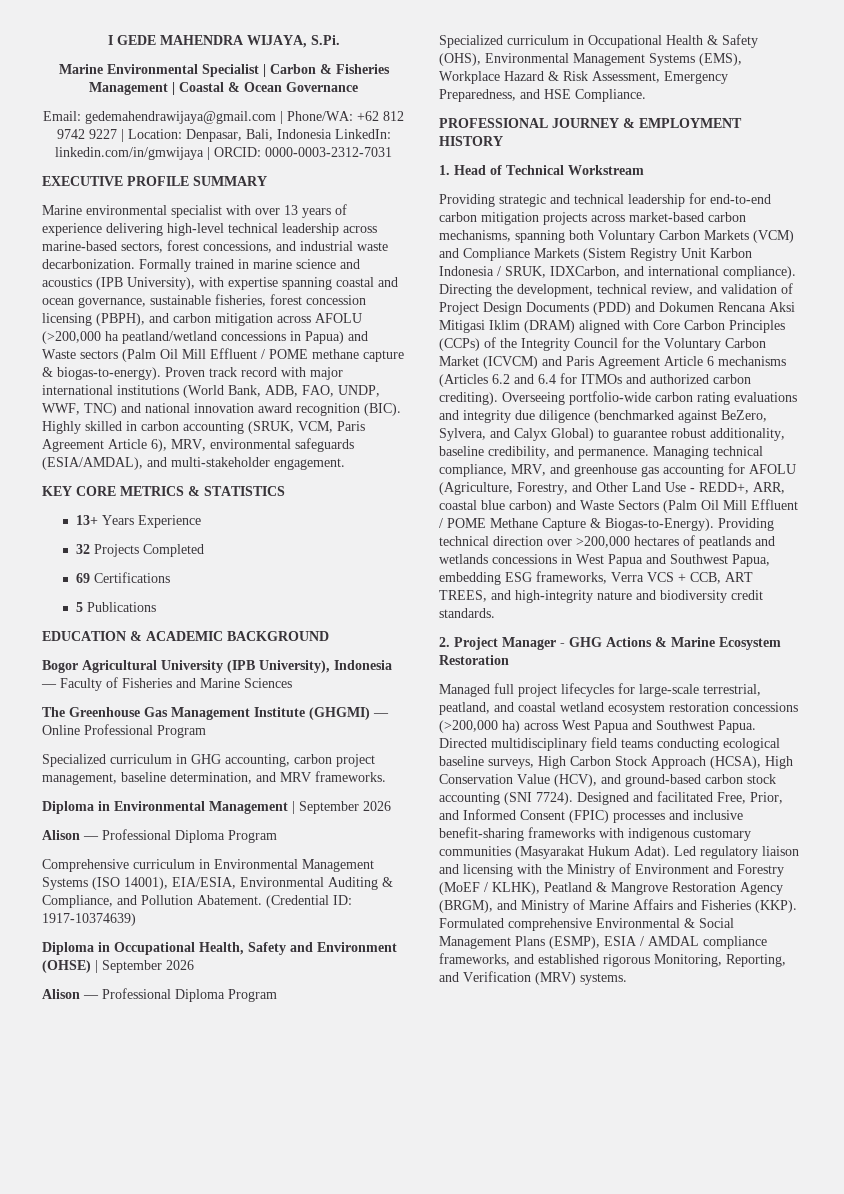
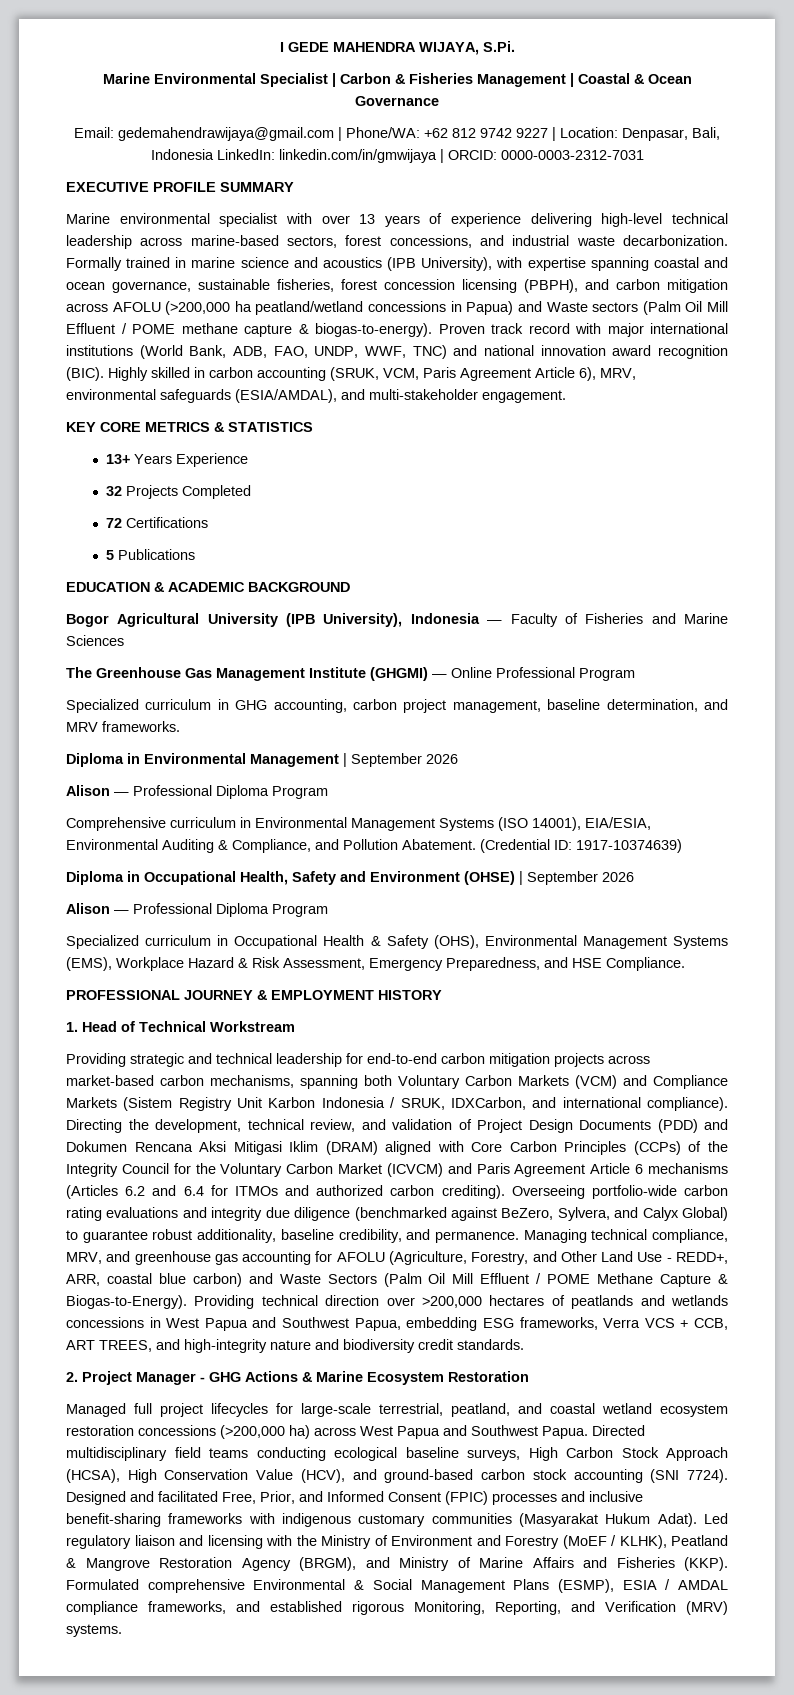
[75,573,90,583] 69 -> [106,518,123,528] 72

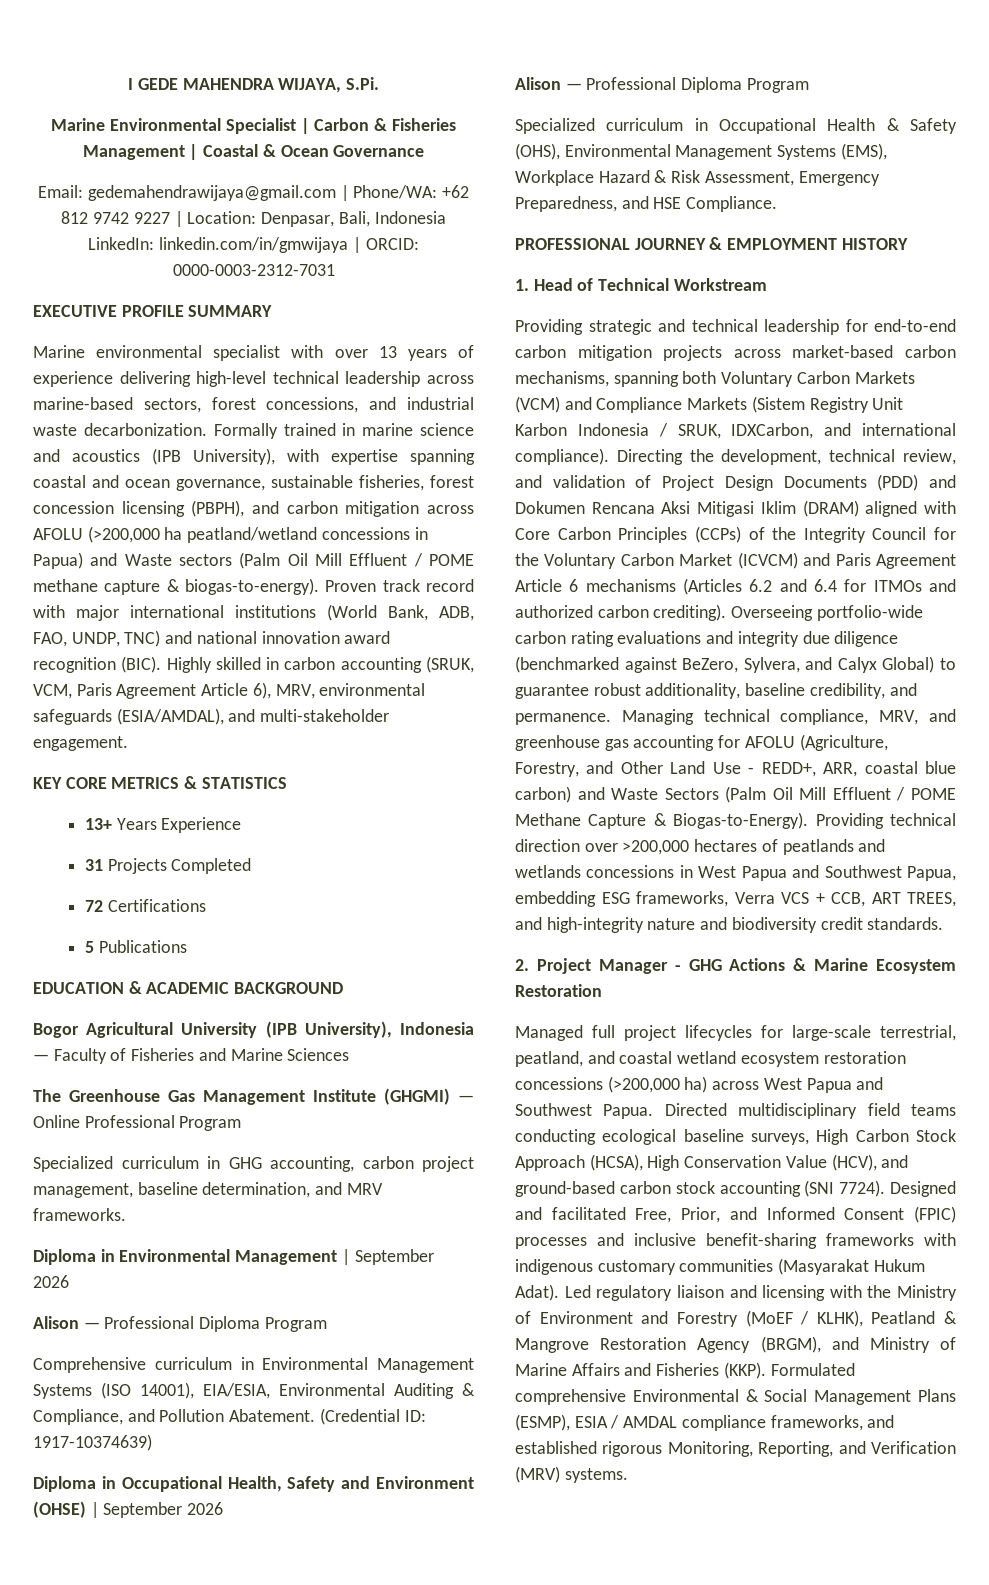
[365,346,406,358] WWF, -> (120, 639) none
[106,486,123,496] 32 -> [84,859,103,871] 31

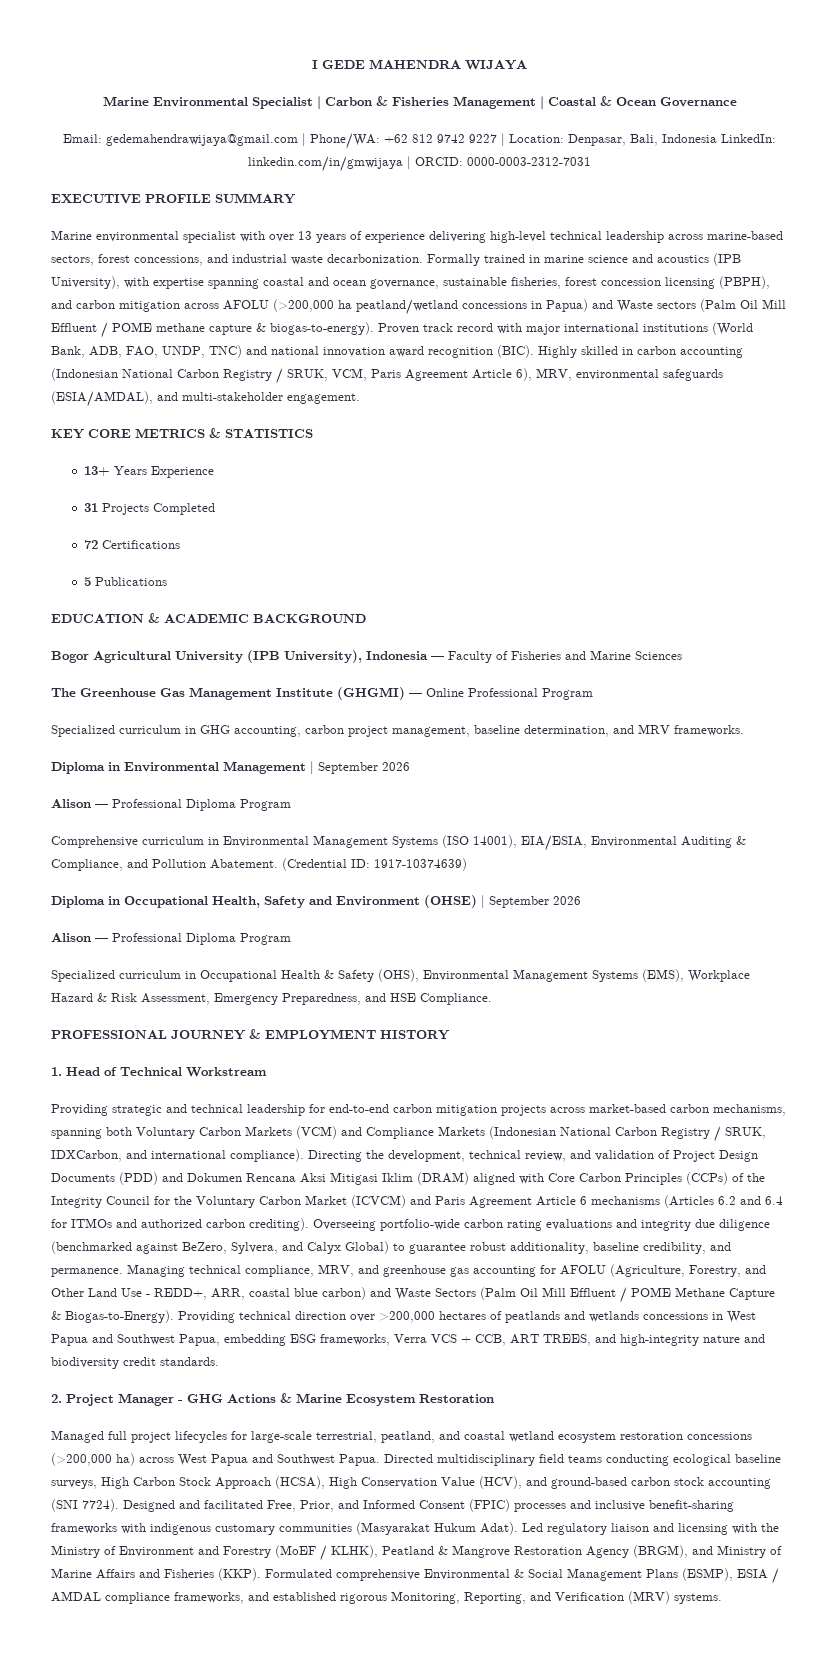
[278,77,379,93] WIJAYA, S.Pi. -> [465,60,527,70] WIJAYA
[425,656,474,673] (SRUK, -> [51,368,328,384] (Indonesian National Carbon Registry / SRUK,
[751,396,904,413] [515,423,649,436] (Sistem Registry Unit Karbon Indonesia -> [489,1126,710,1139] (Indonesian National Carbon Registry

